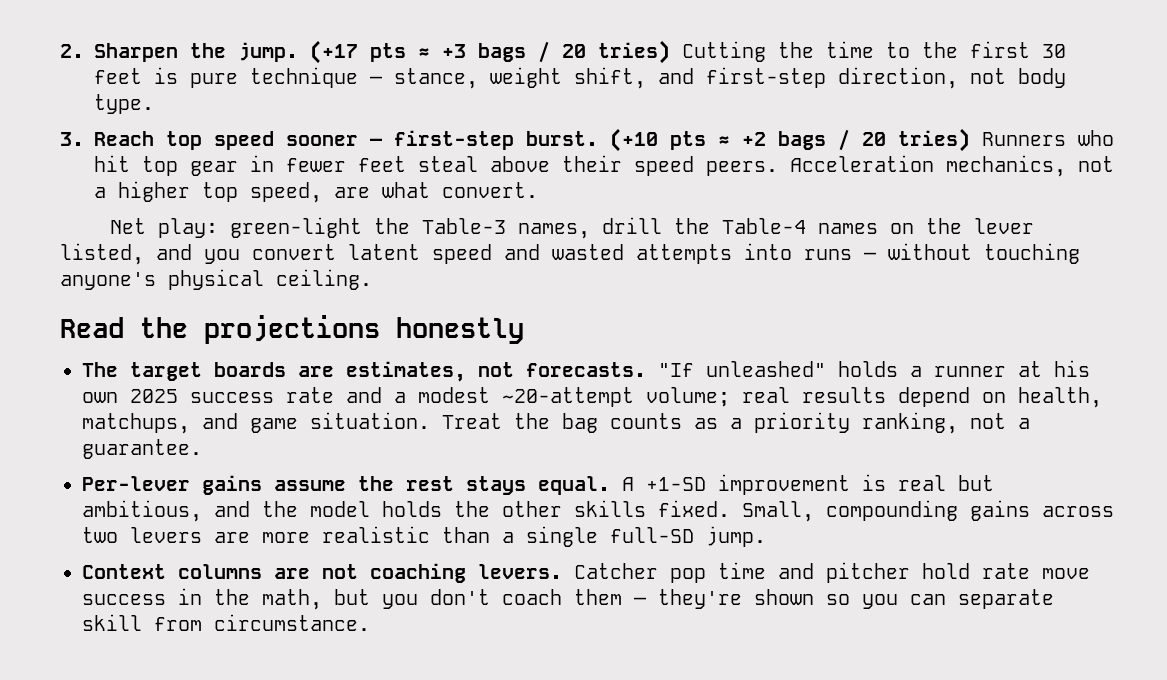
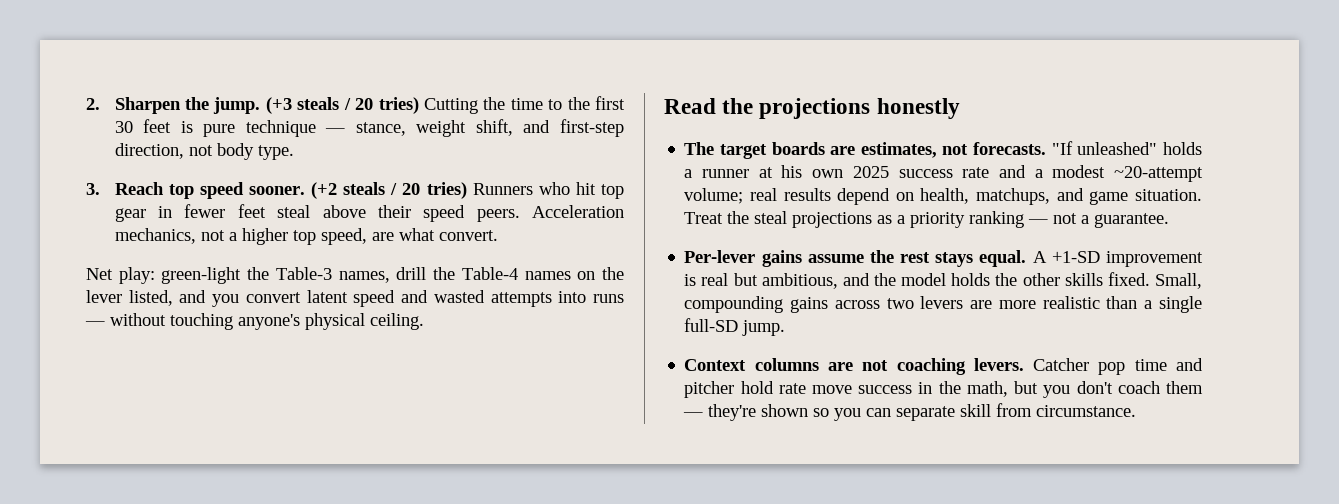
[310,40,526,64] (+17 pts ≈ +3 bags -> [265,97,340,114] (+3 steals
[286,128,826,152] sooner — first-step burst. (+10 pts ≈ +2 bags -> [248,182,386,199] sooner. (+2 steals
[562,413,682,433] bag counts -> [754,211,873,228] steal projections
[862,412,958,434] ranking, -> [969,211,1049,228] ranking —

